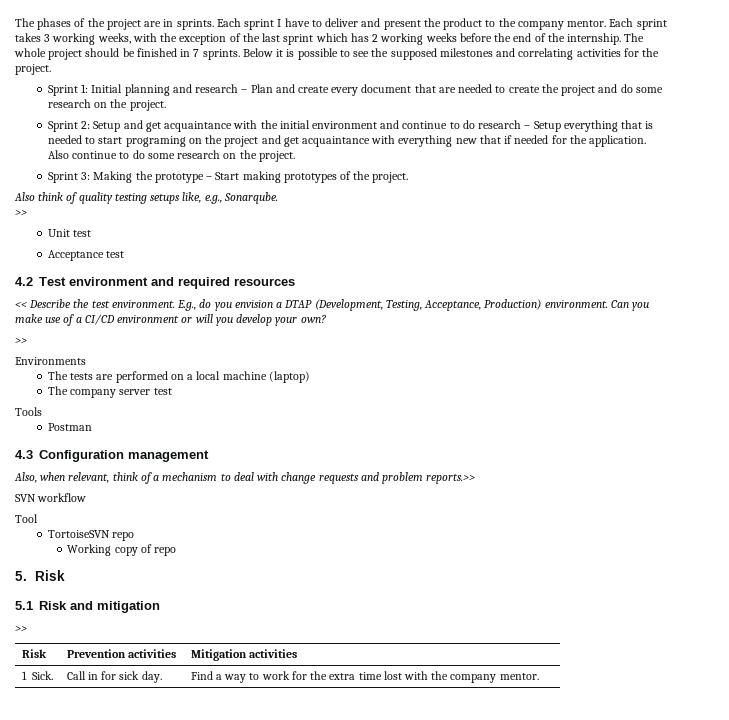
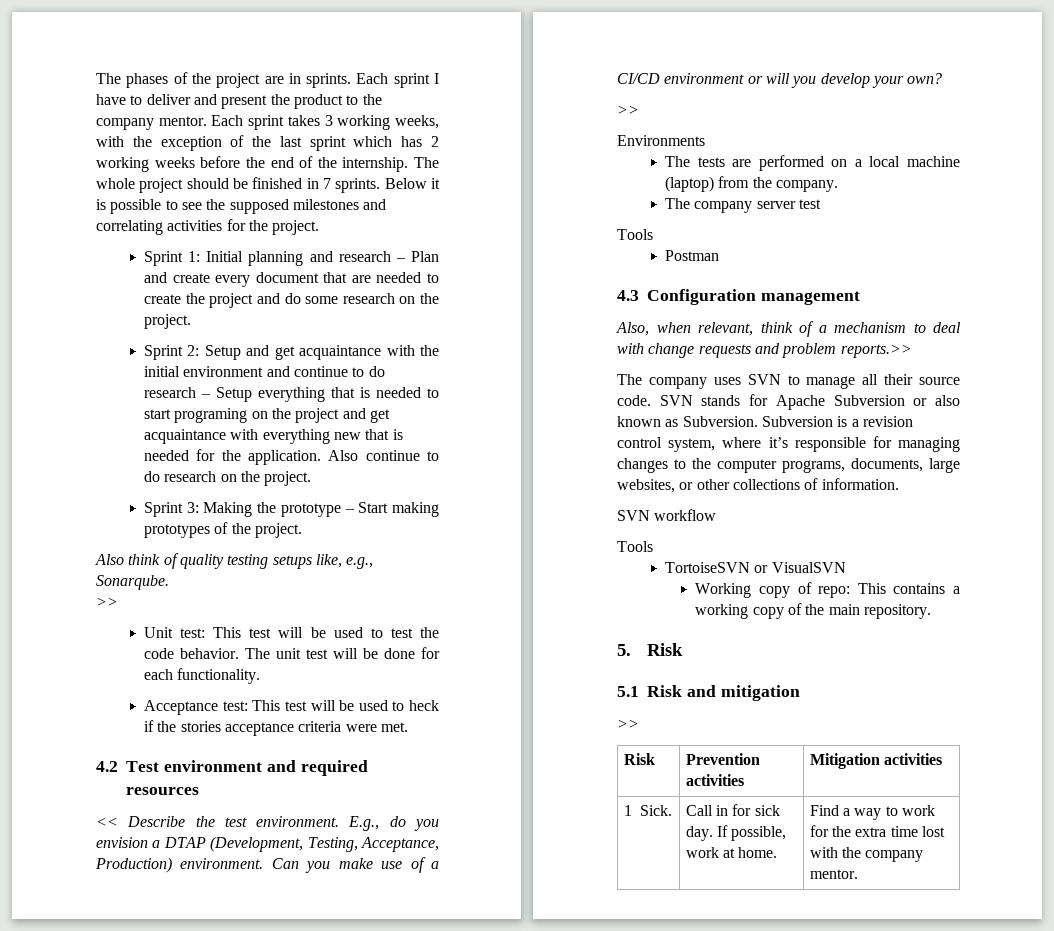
[504,135,513,144] if -> [392,429,403,440] is
[147,153,175,159] some -> (161, 476) none
[73,230,92,237] test -> [180,627,440,638] [144,647,441,659] [144,668,261,684] test: This test will be used to test the code behavior. The unit test will be done for each functionality.
[106,251,125,258] test -> [222,700,440,711] [144,720,408,736] test: This test will be used to heck if the stories acceptance criteria were met.
(310, 377) none -> [718,176,838,192] from the company.
(476, 478) none -> [617,374,960,389] [617,394,960,410] [617,416,913,427] [617,436,960,452] [617,458,960,473] [617,478,899,493] // The company uses SVN to manage all their source code. SVN stands for Apache Subversion or also known as Subversion. Subversion is a revision control system, where it’s responsible for managing changes to the computer programs, documents, large websites, or other collections of information.
[15,514,38,523] Tool -> [617,541,653,552] Tools
[112,532,135,541] repo -> [754,562,846,573] or VisualSVN
[154,547,177,556] repo -> [818,583,960,598] [695,603,932,619] repo: This contains a working copy of the main repository.
(162, 677) none -> [717,825,787,841] [685,847,778,858] If possible, work at home.

